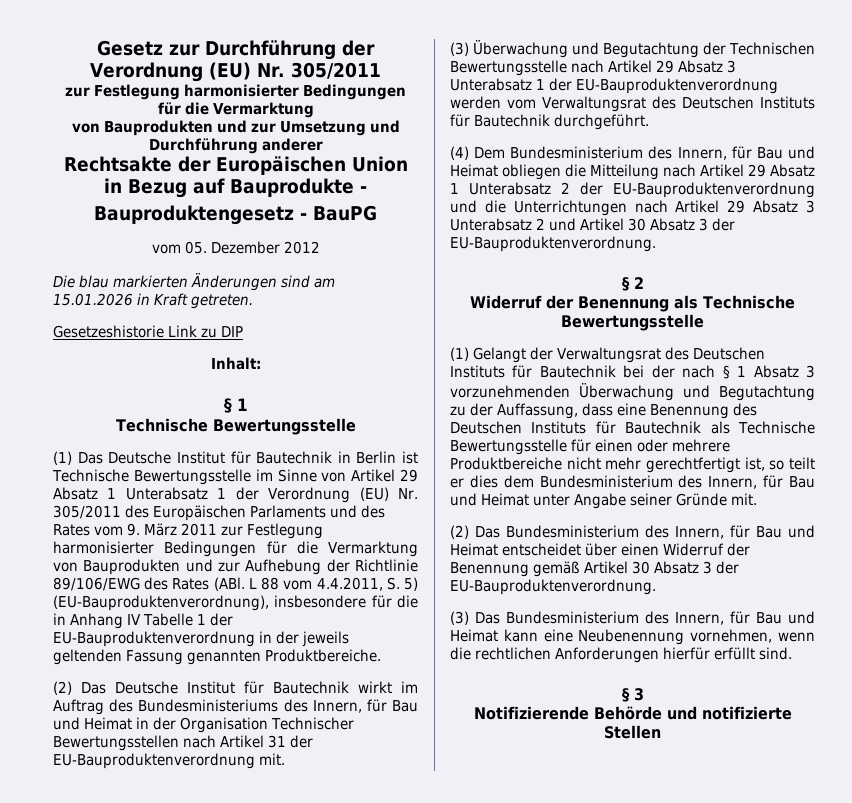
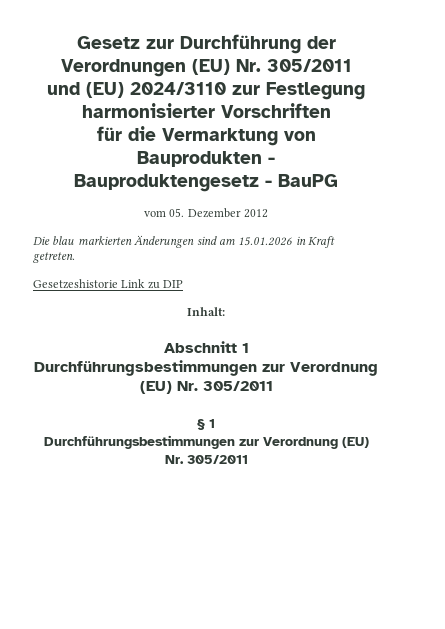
[89,62,382,82] [65,84,406,100] [157,102,314,118] [71,120,400,136] [148,138,323,154] [63,156,408,175] [104,178,354,198] Verordnung (EU) Nr. 305/2011 // zur Festlegung harmonisierter Bedingungen für die Vermarktung // von Bauprodukten und zur Umsetzung und Durchführung anderer // Rechtsakte der Europäischen Union in Bezug auf Bauprodukte -> [60,59,352,77] [47,82,365,100] [81,103,331,118] [96,126,316,146] [137,151,262,167] Verordnungen (EU) Nr. 305/2011 // und (EU) 2024/3110 zur Festlegung harmonisierter Vorschriften // für die Vermarktung von Bauprodukten
[223,398,248,413] [115,418,356,435] [53,451,418,465] [52,469,418,485] [53,487,419,503] [53,505,385,521] [53,523,323,539] [53,541,419,557] [53,559,418,575] [53,577,419,591] [53,595,418,611] [53,613,233,629] [53,631,349,647] [53,649,381,665] [53,681,418,695] [53,699,418,715] [53,717,354,733] [53,735,313,751] [53,753,285,769] [450,40,816,58] [450,60,736,76] [450,78,778,94] [450,96,815,112] [450,114,649,130] [450,146,815,160] [450,164,815,180] [450,182,815,198] [450,200,815,216] [450,218,735,231] [450,236,656,252] [621,277,644,291] [470,295,796,312] [561,314,704,331] [450,347,765,363] [450,365,816,379] [450,383,815,401] [450,403,757,419] [450,421,816,434] [450,439,730,455] [450,457,815,473] [450,475,815,489] [450,493,757,509] [450,525,815,539] [450,543,750,556] [450,561,739,577] [450,579,656,595] [450,611,815,625] [450,629,815,645] [450,647,792,663] [621,688,644,702] [473,706,792,720] [604,725,661,739] § 1 // Technische Bewertungsstelle // (1) Das Deutsche Institut für Bautechnik in Berlin ist Technische Bewertungsstelle im Sinne von Artikel 29 Absatz 1 Unterabsatz 1 der Verordnung (EU) Nr. 305/2011 des Europäischen Parlaments und des Rates vom 9. März 2011 zur Festlegung harmonisierter Bedingungen für die Vermarktung von Bauprodukten und zur Aufhebung der Richtlinie 89/106/EWG des Rates (ABl. L 88 vom 4.4.2011, S. 5) (EU-Bauproduktenverordnung), insbesondere für die in Anhang IV Tabelle 1 der EU-Bauproduktenverordnung in der jeweils geltenden Fassung genannten Produktbereiche. // (2) Das Deutsche Institut für Bautechnik wirkt im Auftrag des Bundesministeriums des Innern, für Bau und Heimat in der Organisation Technischer Bewertungsstellen nach Artikel 31 der EU-Bauproduktenverordnung mit. // (3) Überwachung und Begutachtung der Technischen Bewertungsstelle nach Artikel 29 Absatz 3 Unterabsatz 1 der EU-Bauproduktenverordnung werden vom Verwaltungsrat des Deutschen Instituts für Bautechnik durchgeführt. // (4) Dem Bundesministerium des Innern, für Bau und Heimat obliegen die Mitteilung nach Artikel 29 Absatz 1 Unterabsatz 2 der EU-Bauproduktenverordnung und die Unterrichtungen nach Artikel 29 Absatz 3 Unterabsatz 2 und Artikel 30 Absatz 3 der EU-Bauproduktenverordnung. // § 2 // Widerruf der Benennung als Technische Bewertungsstelle // (1) Gelangt der Verwaltungsrat des Deutschen Instituts für Bautechnik bei der nach § 1 Absatz 3 vorzunehmenden Überwachung und Begutachtung zu der Auffassung, dass eine Benennung des Deutschen Instituts für Bautechnik als Technische Bewertungsstelle für einen oder mehrere Produktbereiche nicht mehr gerechtfertigt ist, so teilt er dies dem Bundesministerium des Innern, für Bau und Heimat unter Angabe seiner Gründe mit. // (2) Das Bundesministerium des Innern, für Bau und Heimat entscheidet über einen Widerruf der Benennung gemäß Artikel 30 Absatz 3 der EU-Bauproduktenverordnung. // (3) Das Bundesministerium des Innern, für Bau und Heimat kann eine Neubenennung vornehmen, wenn die rechtlichen Anforderungen hierfür erfüllt sind. // § 3 // Notifizierende Behörde und notifizierte Stellen -> [163,341,249,353] [34,360,378,376] [139,381,273,394] [197,419,215,430] [43,435,369,449] [164,455,248,464] Abschnitt 1 // Durchführungsbestimmungen zur Verordnung (EU) Nr. 305/2011 // § 1 // Durchführungsbestimmungen zur Verordnung (EU) Nr. 305/2011

